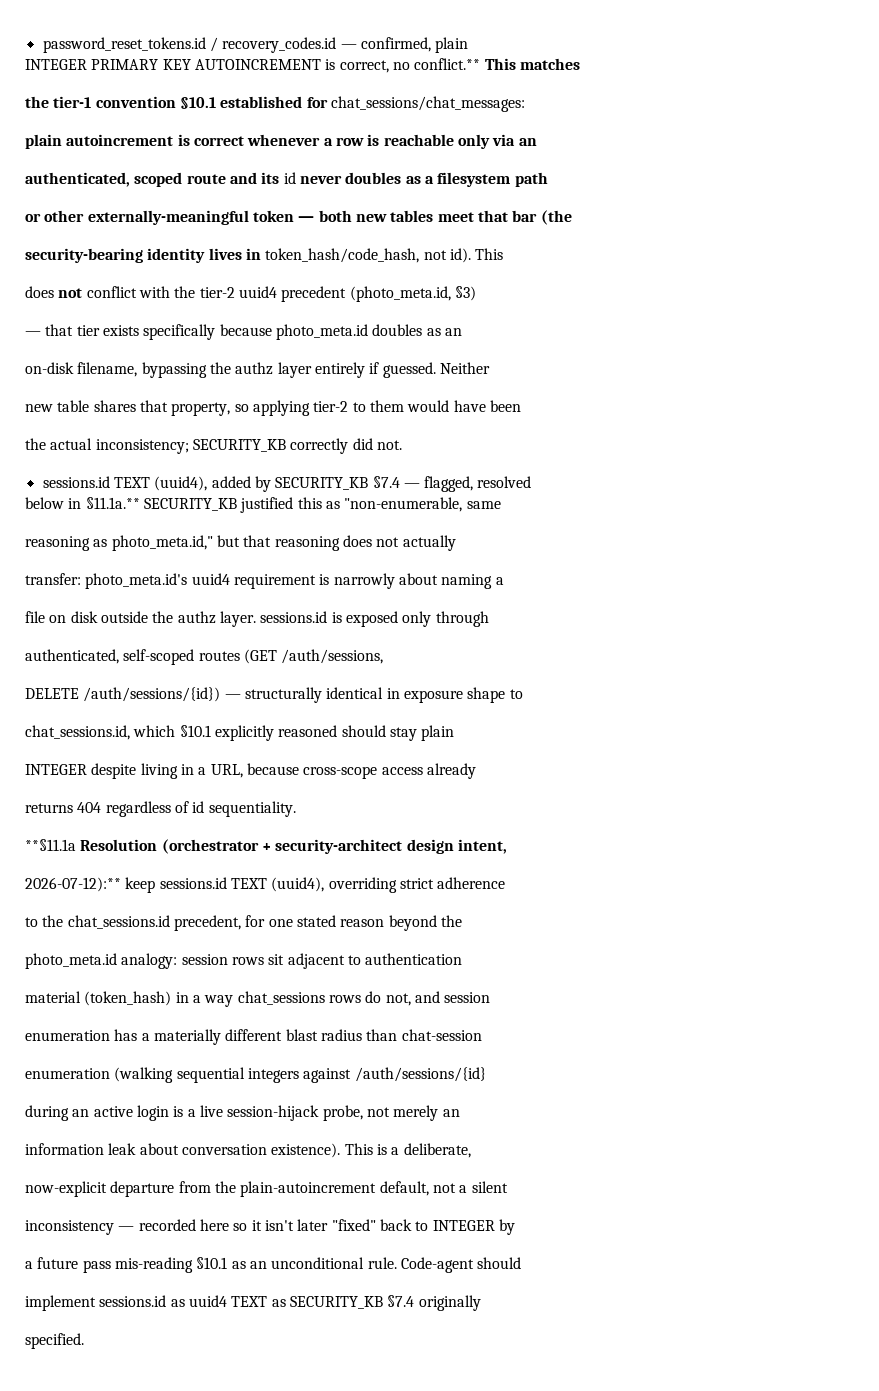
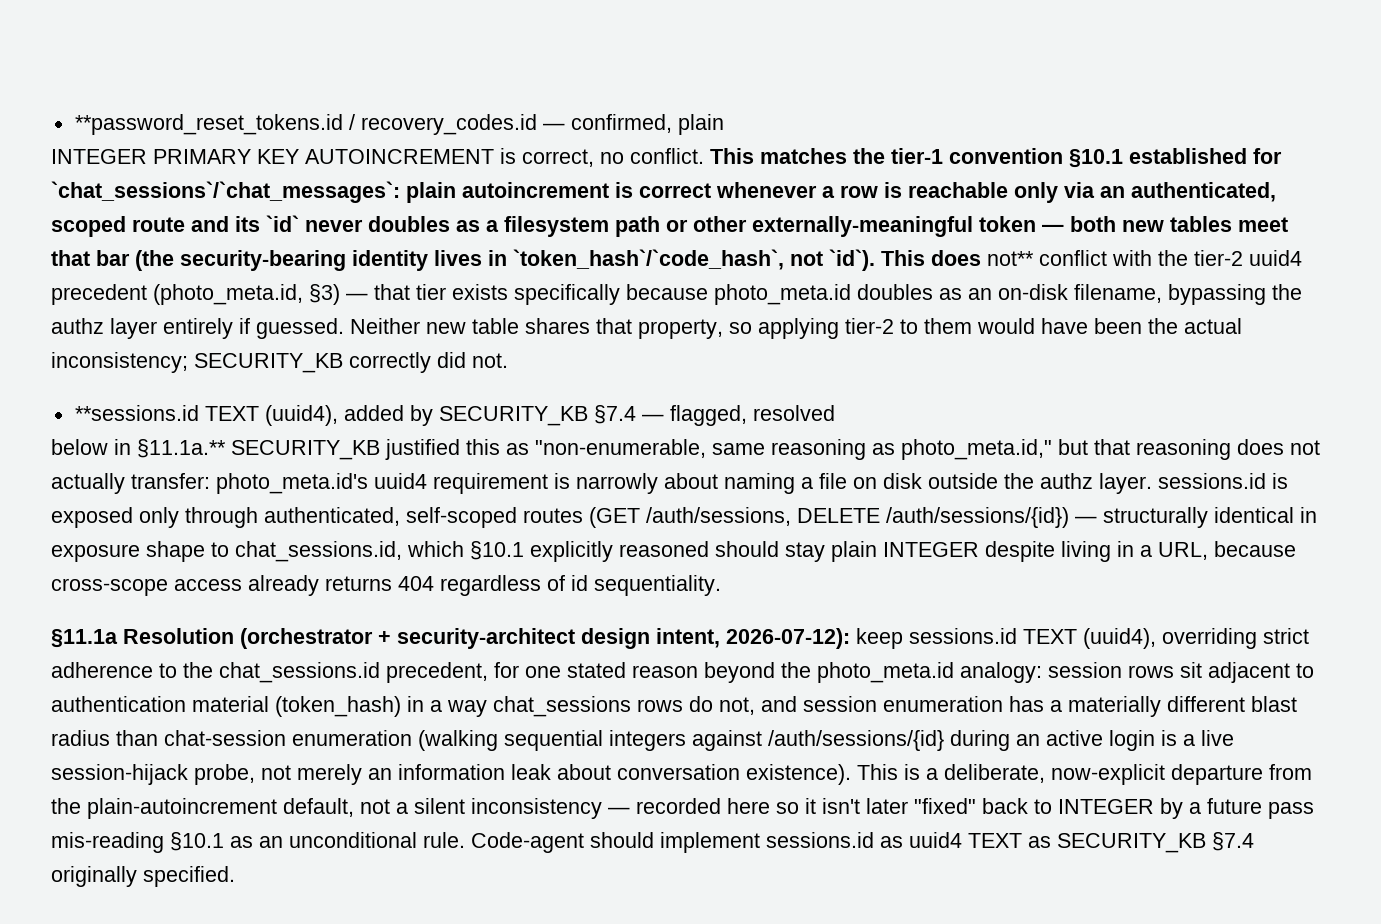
[42,37,206,53] password_reset_tokens.id -> [74,114,343,135] **password_reset_tokens.id
[414,58,481,70] conflict.** -> [630,148,704,164] conflict.
(580, 64) // -> (847, 156) none
[330,96,525,112] chat_sessions/chat_messages: // -> [51,181,400,203] `chat_sessions`/`chat_messages`:
(537, 142) // -> (1125, 192) none
[283,172,296,184] id -> [266,215,299,232] `id`
(548, 179) // -> (660, 226) none
(572, 217) // -> (174, 260) none
[265,248,504,263] [25,286,83,298] token_hash/code_hash, not id). This // does not -> [513,249,1034,271] `token_hash`/`code_hash`, not `id`). This does not**
(476, 293) // -> (340, 294) none
(462, 332) // -> (992, 294) none
(490, 368) // -> (420, 326) none
(521, 406) // -> (1142, 326) none
[42,476,110,488] sessions.id -> [74,405,199,421] **sessions.id
(501, 505) // -> (765, 449) none
(456, 543) // -> (125, 483) none
(504, 581) // -> (813, 483) none
(489, 619) // -> (258, 517) none
(384, 656) // -> (791, 516) none
(523, 694) // -> (229, 549) none
(455, 733) // -> (877, 551) none
(476, 771) // -> (319, 585) none
[25,839,76,851] **§11.1a -> [51,629,118,648] §11.1a
[25,877,121,892] // 2026-07-12):** -> [726,628,850,649] 2026-07-12):
(506, 883) // -> (153, 670) none
(462, 921) // -> (811, 670) none
(463, 959) // -> (186, 704) none
(491, 997) // -> (877, 704) none
(482, 1035) // -> (286, 738) none
(486, 1074) // -> (944, 740) none
(460, 1113) // -> (392, 774) none
(471, 1150) // -> (1045, 773) none
(508, 1187) // -> (465, 806) none
(515, 1227) // -> (1183, 808) none
(522, 1263) // -> (654, 840) none
(481, 1303) // -> (137, 876) none

